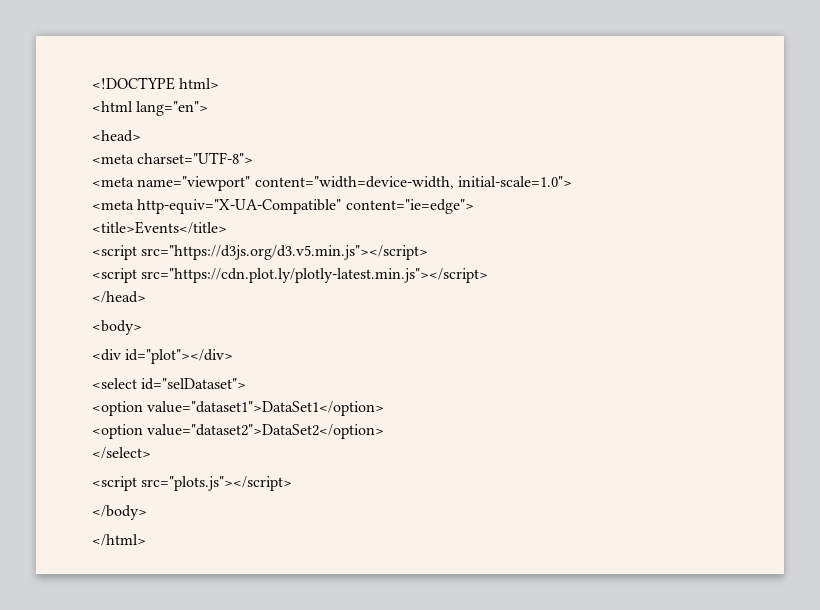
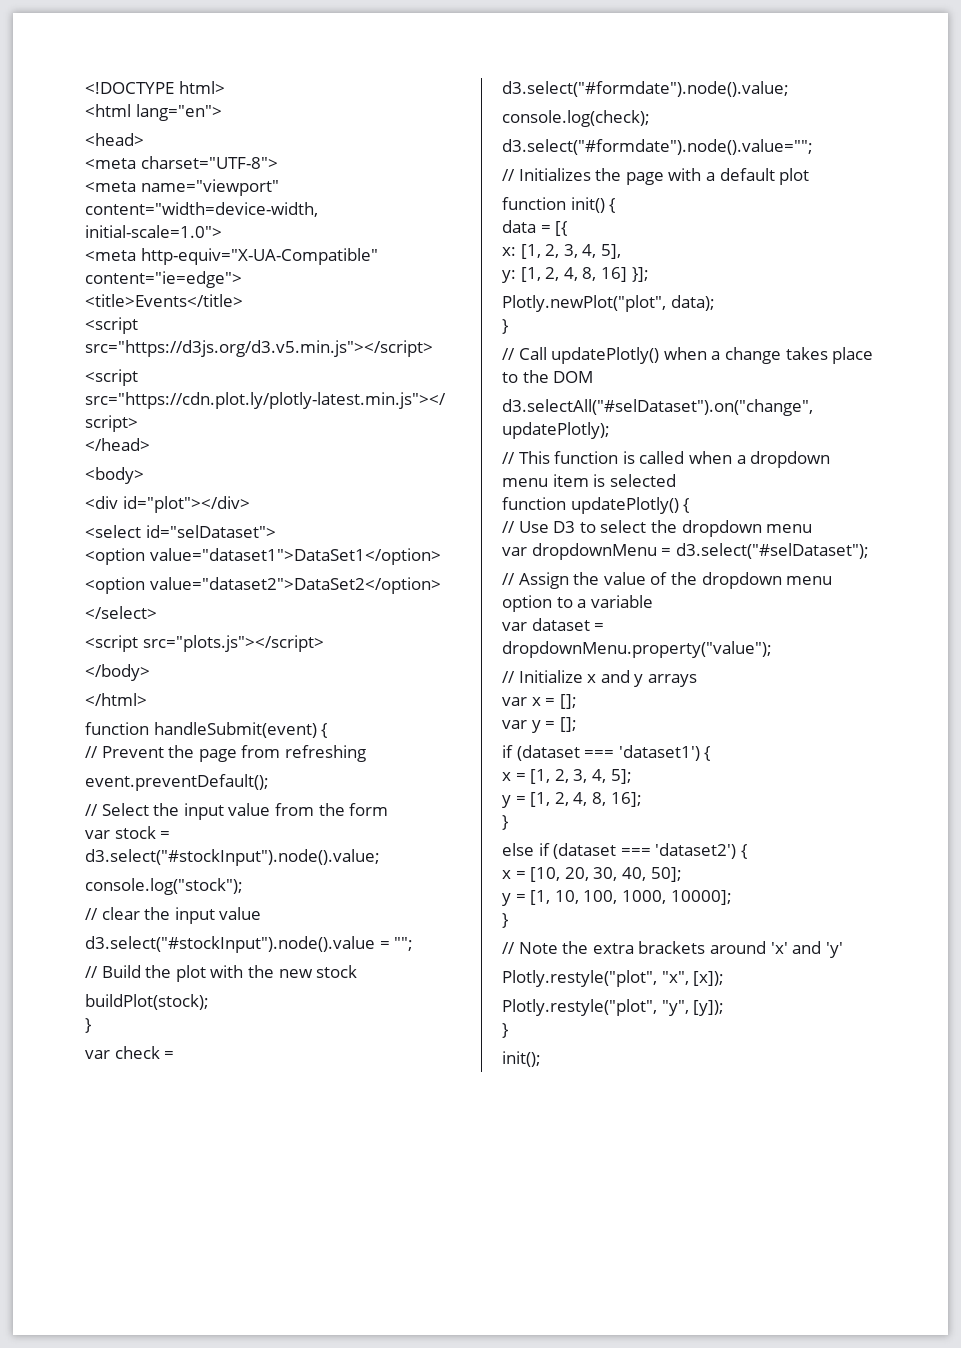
(146, 540) none -> [85,722,328,738] [85,745,366,762] [85,774,269,791] [85,803,389,820] [85,826,171,839] [85,849,380,866] [85,878,243,895] [85,907,262,924] [85,936,414,953] [85,965,358,982] [85,994,209,1010] [85,1018,91,1033] [85,1046,175,1059] [502,81,789,97] [502,110,650,127] [502,139,813,155] [502,168,810,185] [502,197,616,213] [502,220,568,236] [502,244,621,259] [502,267,649,283] [502,295,715,312] [502,319,508,334] [502,347,874,364] [502,370,594,383] [502,399,813,416] [502,422,610,439] [502,451,831,468] [502,474,676,487] [502,497,690,514] [502,520,813,537] [502,543,869,560] [502,572,833,589] [502,595,653,612] [502,618,605,631] [502,641,772,658] [502,670,697,687] [502,694,577,709] [502,717,577,733] [502,745,711,761] [502,769,632,784] [502,792,642,808] [502,815,508,830] [502,843,747,859] [502,867,682,882] [502,890,732,906] [502,913,508,928] [502,941,843,958] [502,970,725,987] [502,999,725,1016] [502,1023,508,1038] [502,1051,541,1067] // function handleSubmit(event) { // // Prevent the page from refreshing // event.preventDefault(); // // Select the input value from the form // var stock = d3.select("#stockInput").node().value; // console.log("stock"); // // clear the input value // d3.select("#stockInput").node().value = ""; // // Build the plot with the new stock // buildPlot(stock); // } // var check = d3.select("#formdate").node().value; // console.log(check); // d3.select("#formdate").node().value=""; // // Initializes the page with a default plot // function init() { // data = [{ // x: [1, 2, 3, 4, 5], // y: [1, 2, 4, 8, 16] }]; // Plotly.newPlot("plot", data); // } // // Call updatePlotly() when a change takes place to the DOM // d3.selectAll("#selDataset").on("change", updatePlotly); // // This function is called when a dropdown menu item is selected // function updatePlotly() { // // Use D3 to select the dropdown menu // var dropdownMenu = d3.select("#selDataset"); // // Assign the value of the dropdown menu option to a variable // var dataset = dropdownMenu.property("value"); // // Initialize x and y arrays // var x = []; // var y = []; // if (dataset === 'dataset1') { // x = [1, 2, 3, 4, 5]; // y = [1, 2, 4, 8, 16]; // } // else if (dataset === 'dataset2') { // x = [10, 20, 30, 40, 50]; // y = [1, 10, 100, 1000, 10000]; // } // // Note the extra brackets around 'x' and 'y' // Plotly.restyle("plot", "x", [x]); // Plotly.restyle("plot", "y", [y]); // } // init();

